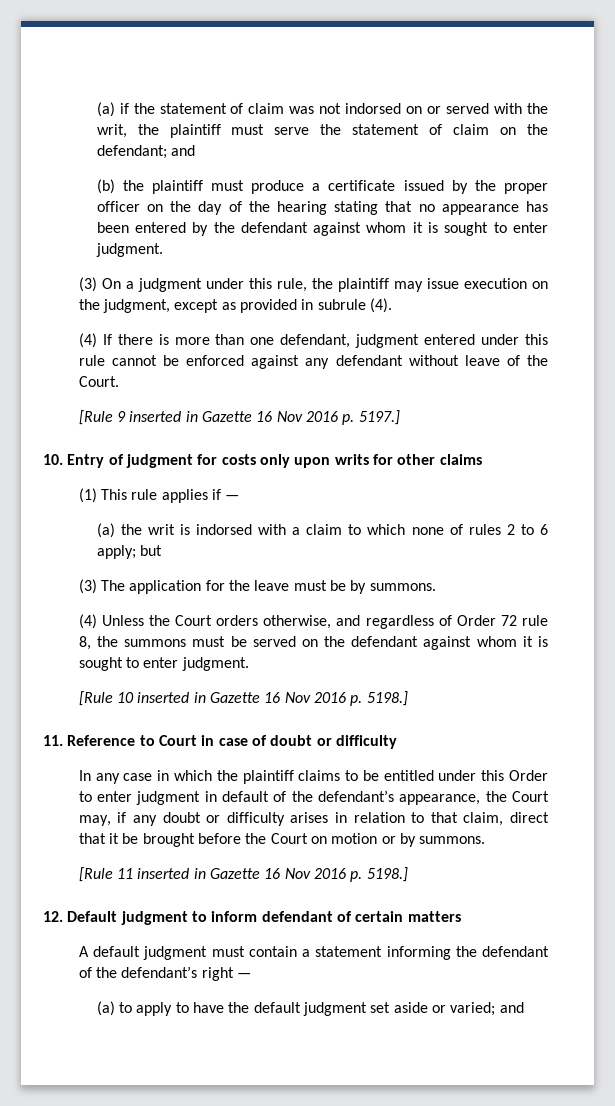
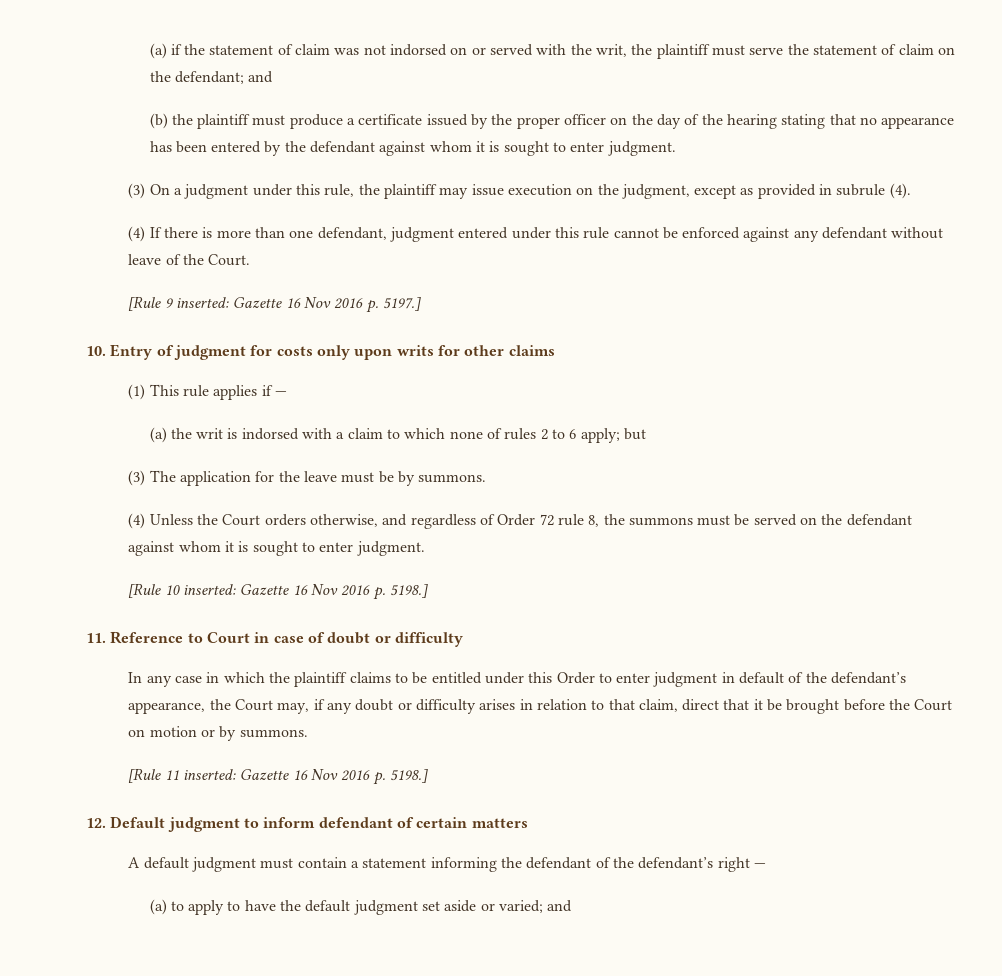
[129,411,198,422] inserted in -> [175,297,229,308] inserted:
[137,692,206,703] inserted in -> [182,584,236,595] inserted:
[137,868,206,879] inserted in -> [182,769,236,780] inserted:

